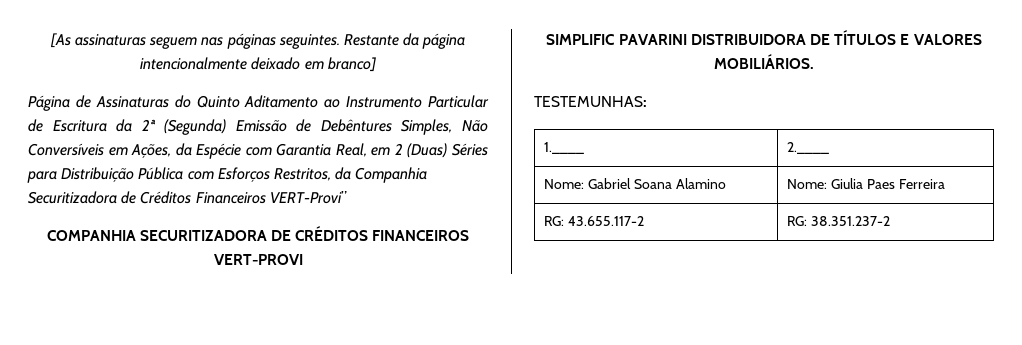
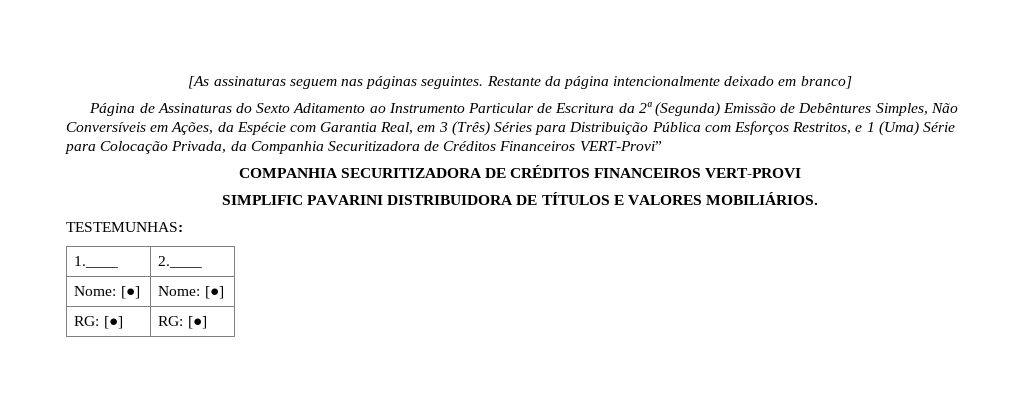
[196,95,240,108] Quinto -> [256,103,291,113] Sexto
[394,143,448,158] 2 (Duas) -> [438,121,490,136] 3 (Três)
(331, 174) none -> [855,121,955,136] [65,141,227,154] e 1 (Uma) Série para Colocação Privada,
[588,178,726,189] [787,178,945,189] [544,216,645,226] [787,216,891,226] Gabriel Soana Alamino | Nome: Giulia Paes Ferreira // RG: 43.655.117-2 | RG: 38.351.237-2 -> [120,286,140,299] [158,286,224,299] [74,316,123,329] [158,316,207,329] [●] | Nome: [●] // RG: [●] | RG: [●]

